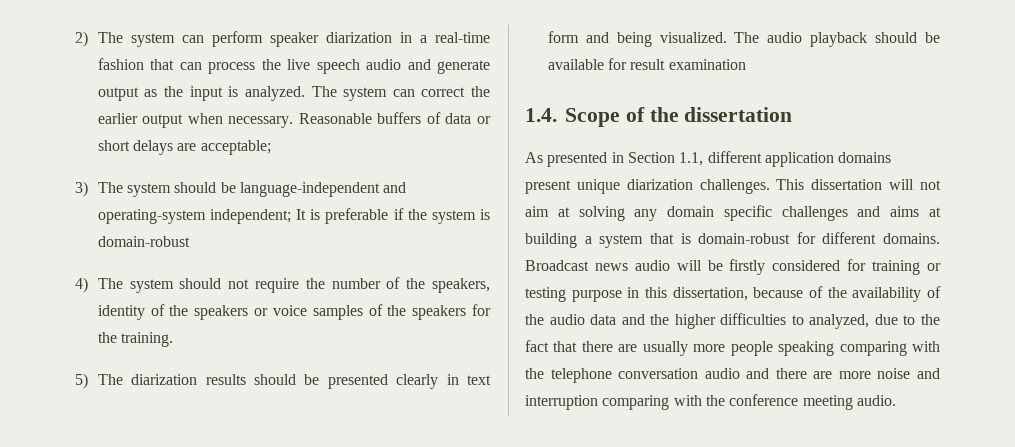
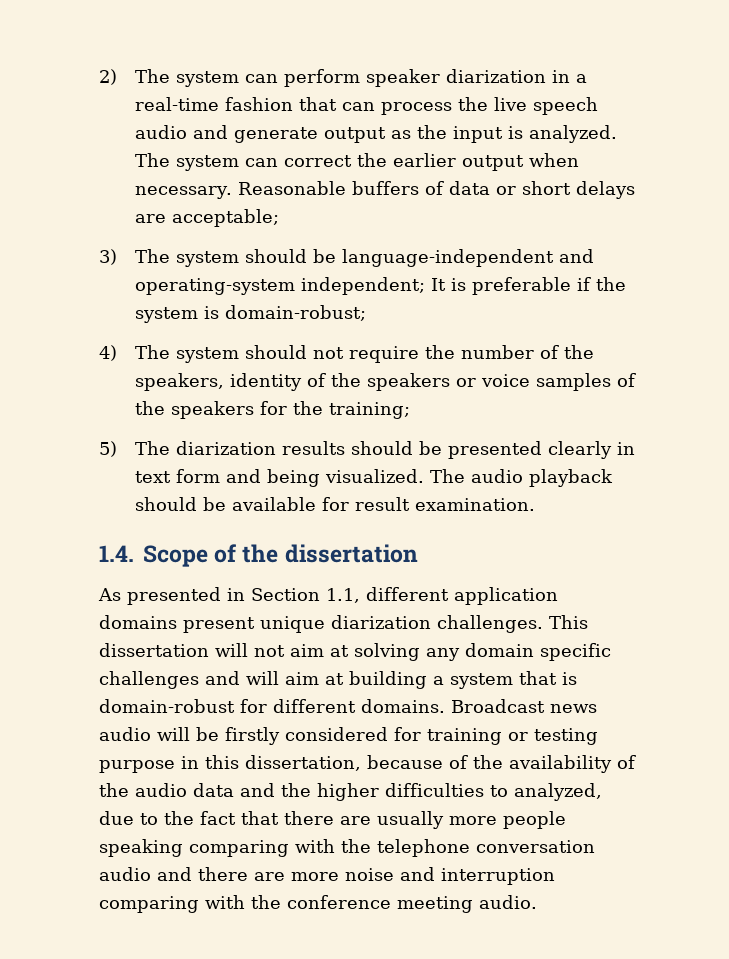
[97,236,190,247] domain-robust -> [224,305,366,321] domain-robust;
[121,332,174,347] training. -> [328,402,410,419] training;
[668,59,746,70] examination -> [414,498,535,511] examination.
[890,206,920,217] aims -> [246,671,319,685] will aim

